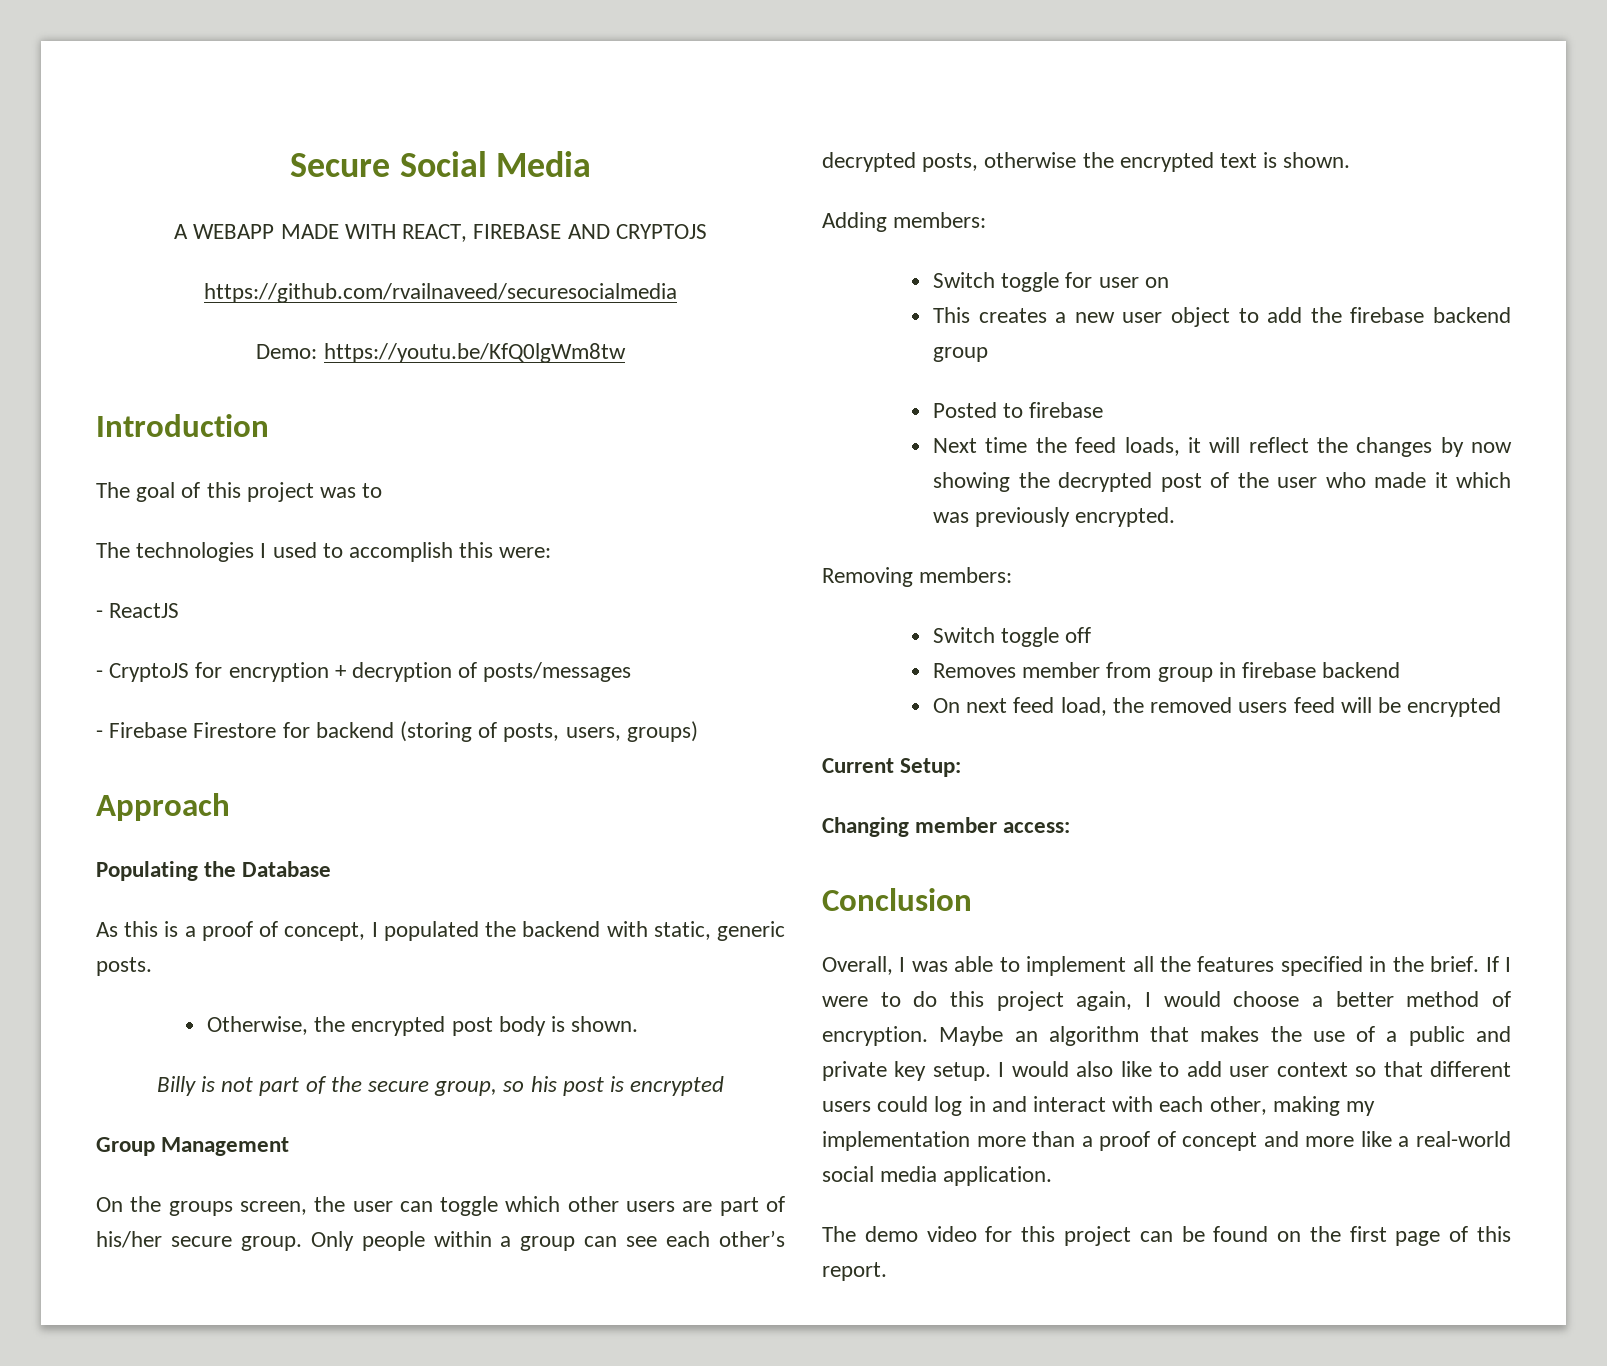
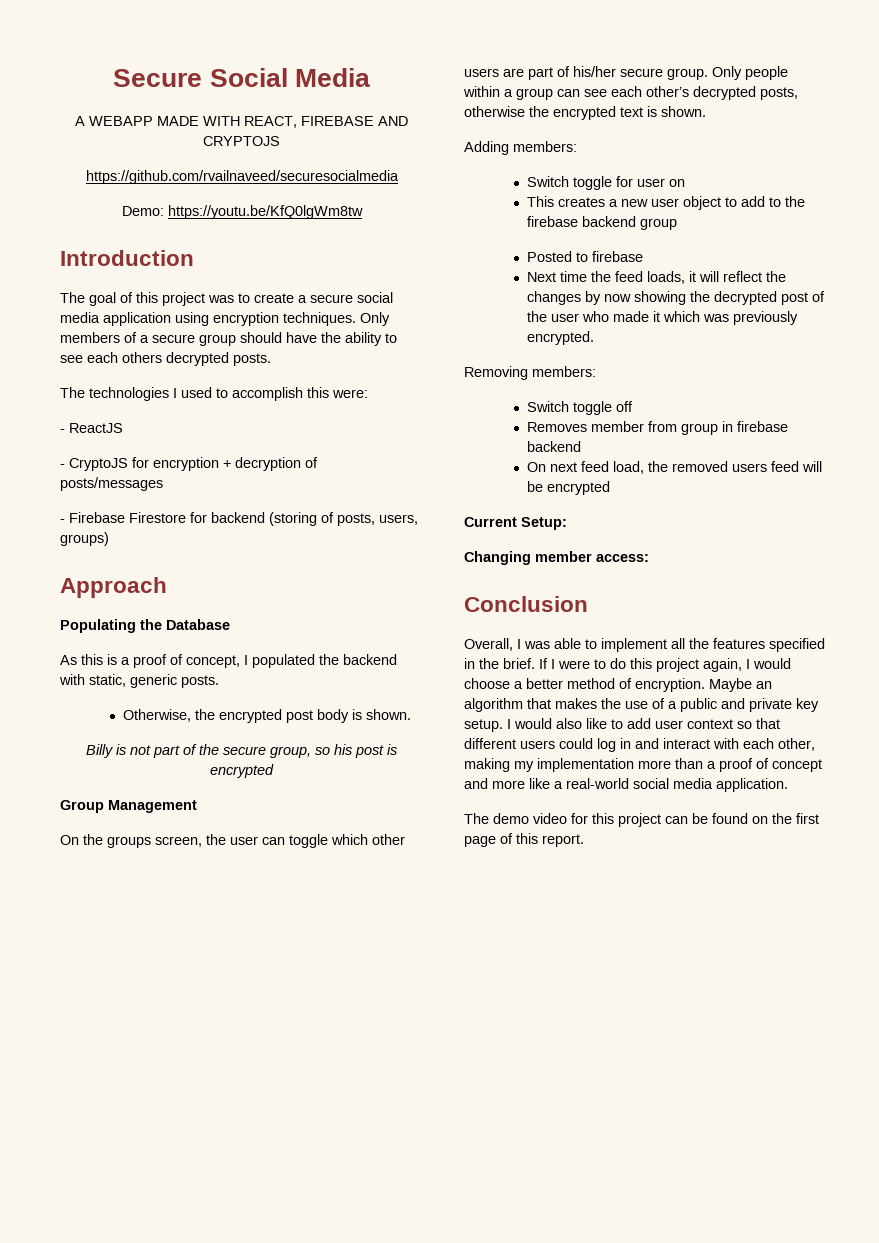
(383, 490) none -> [254,292,393,303] [60,312,390,326] [60,332,397,346] [60,352,271,366] create a secure social media application using encryption techniques. Only members of a secure group should have the ability to see each others decrypted posts.
(1303, 315) none -> [769,197,782,207] to

